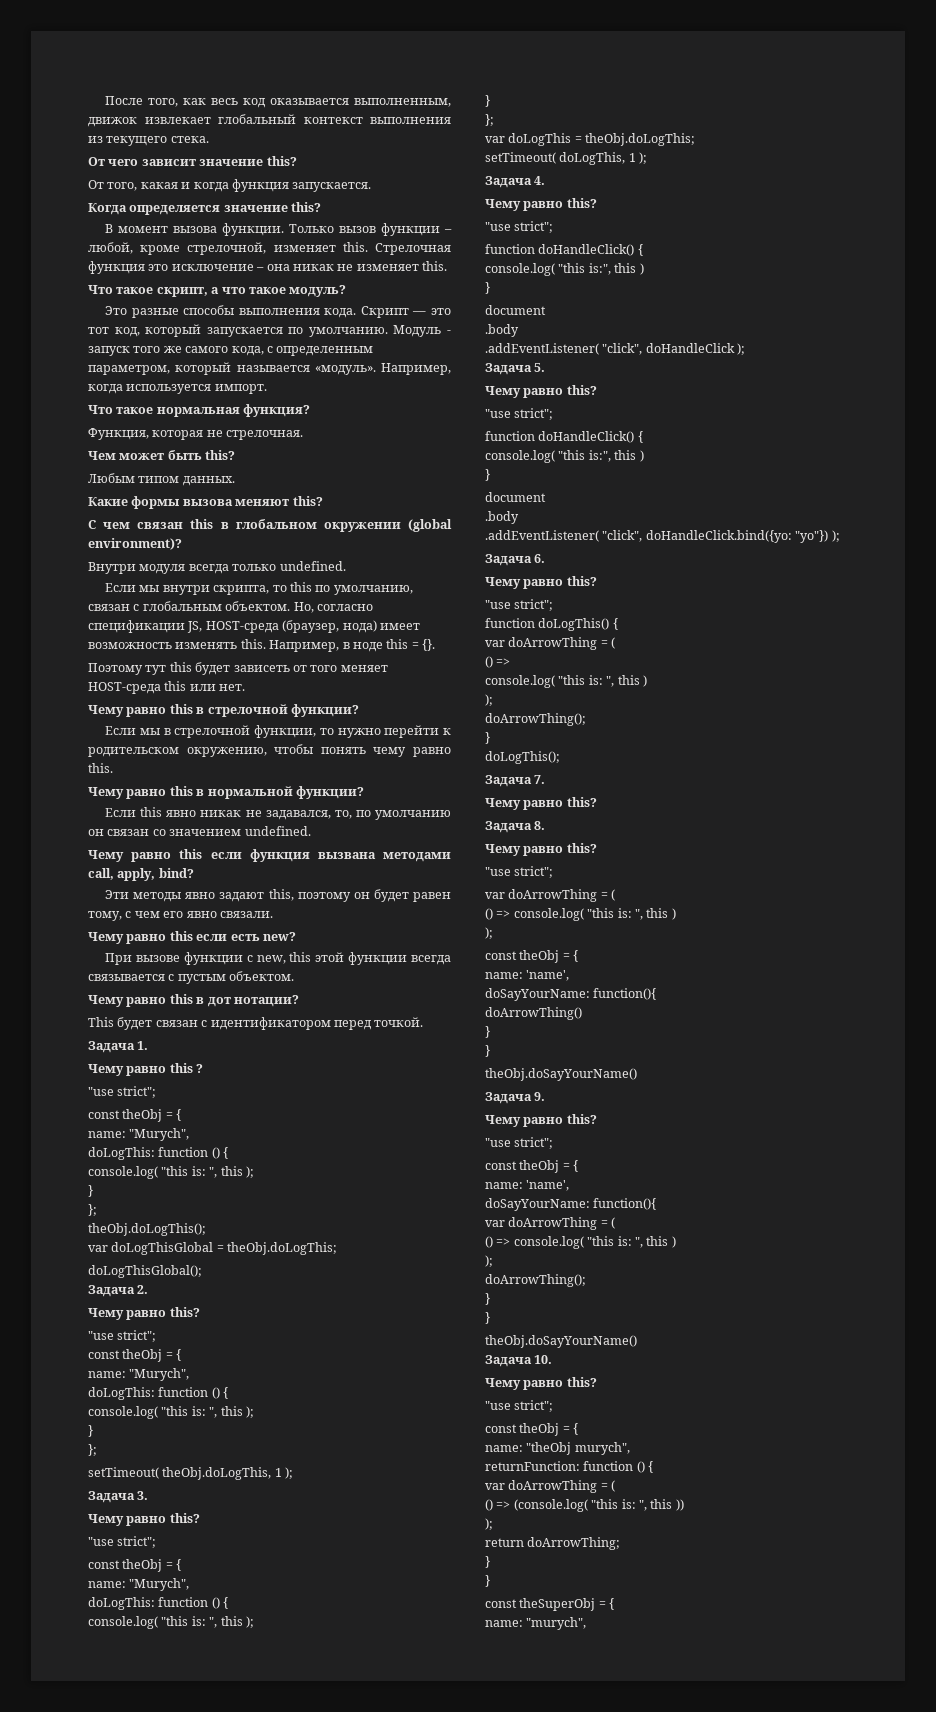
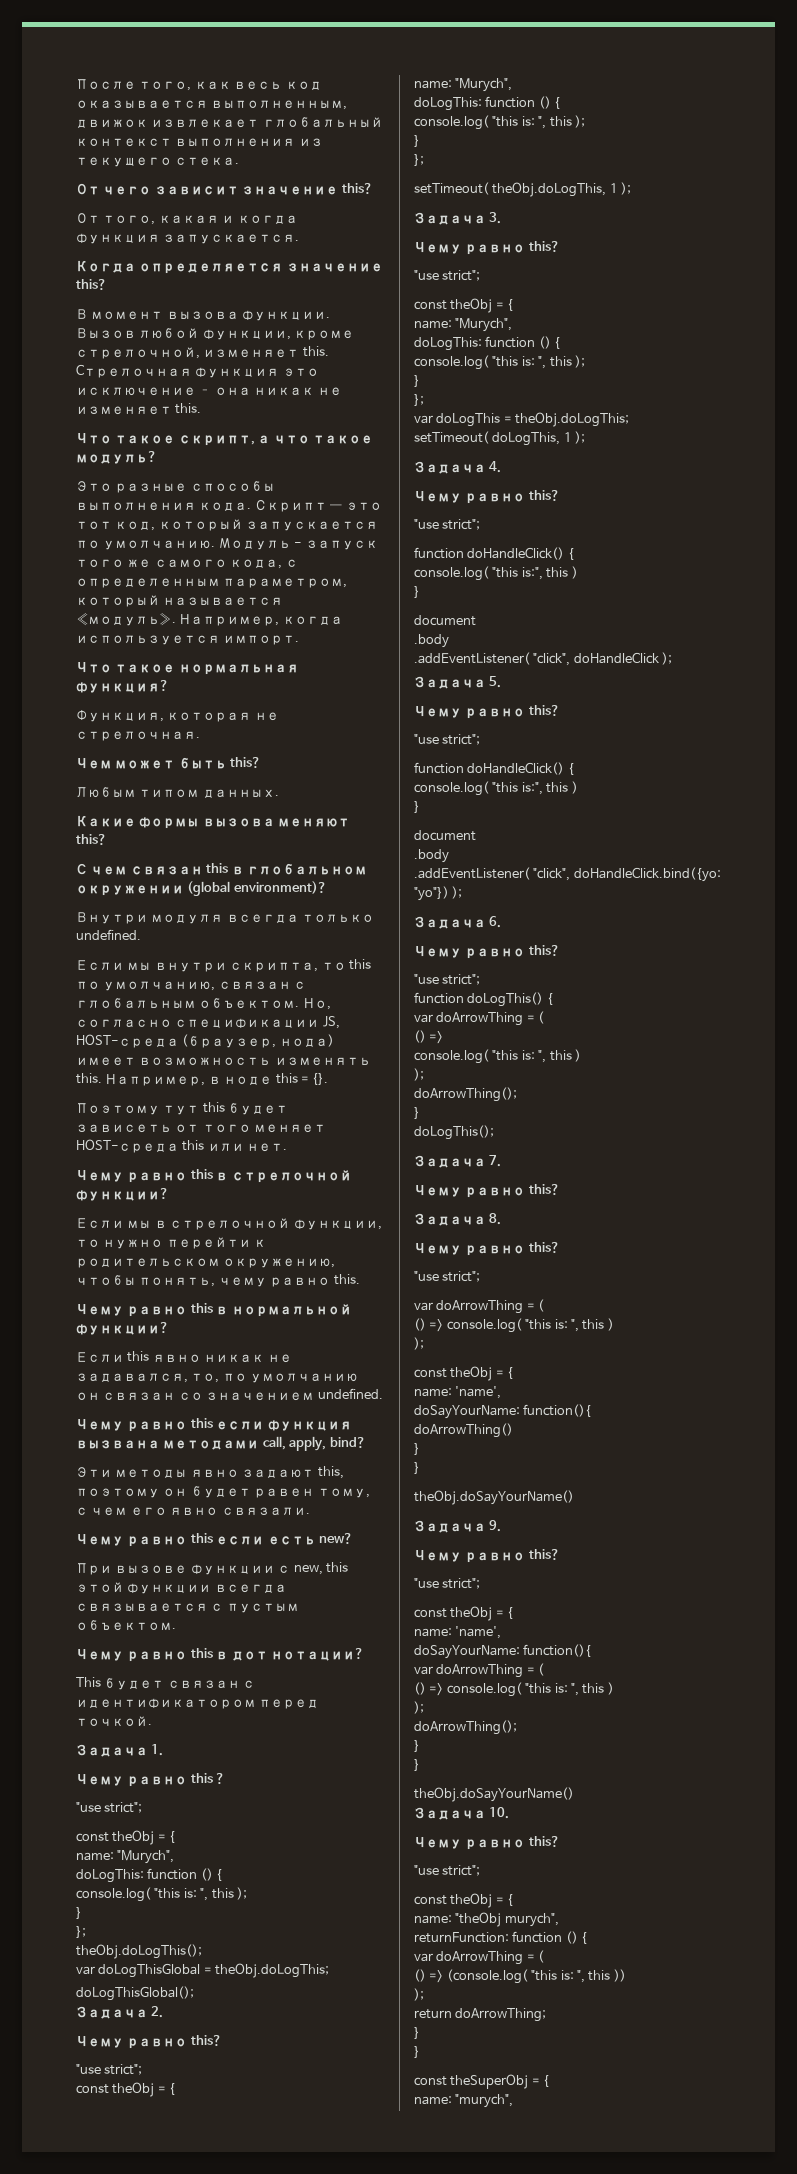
[289,223,452,236] [88,242,133,254] Только вызов функции – любой, -> [76,328,291,340] Вызов любой функции,
[320,747,366,754] понять -> [139,1277,216,1287] понять,

